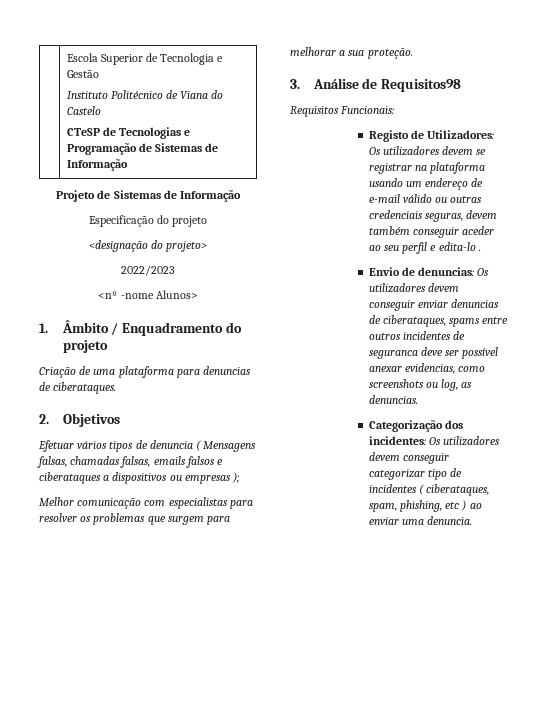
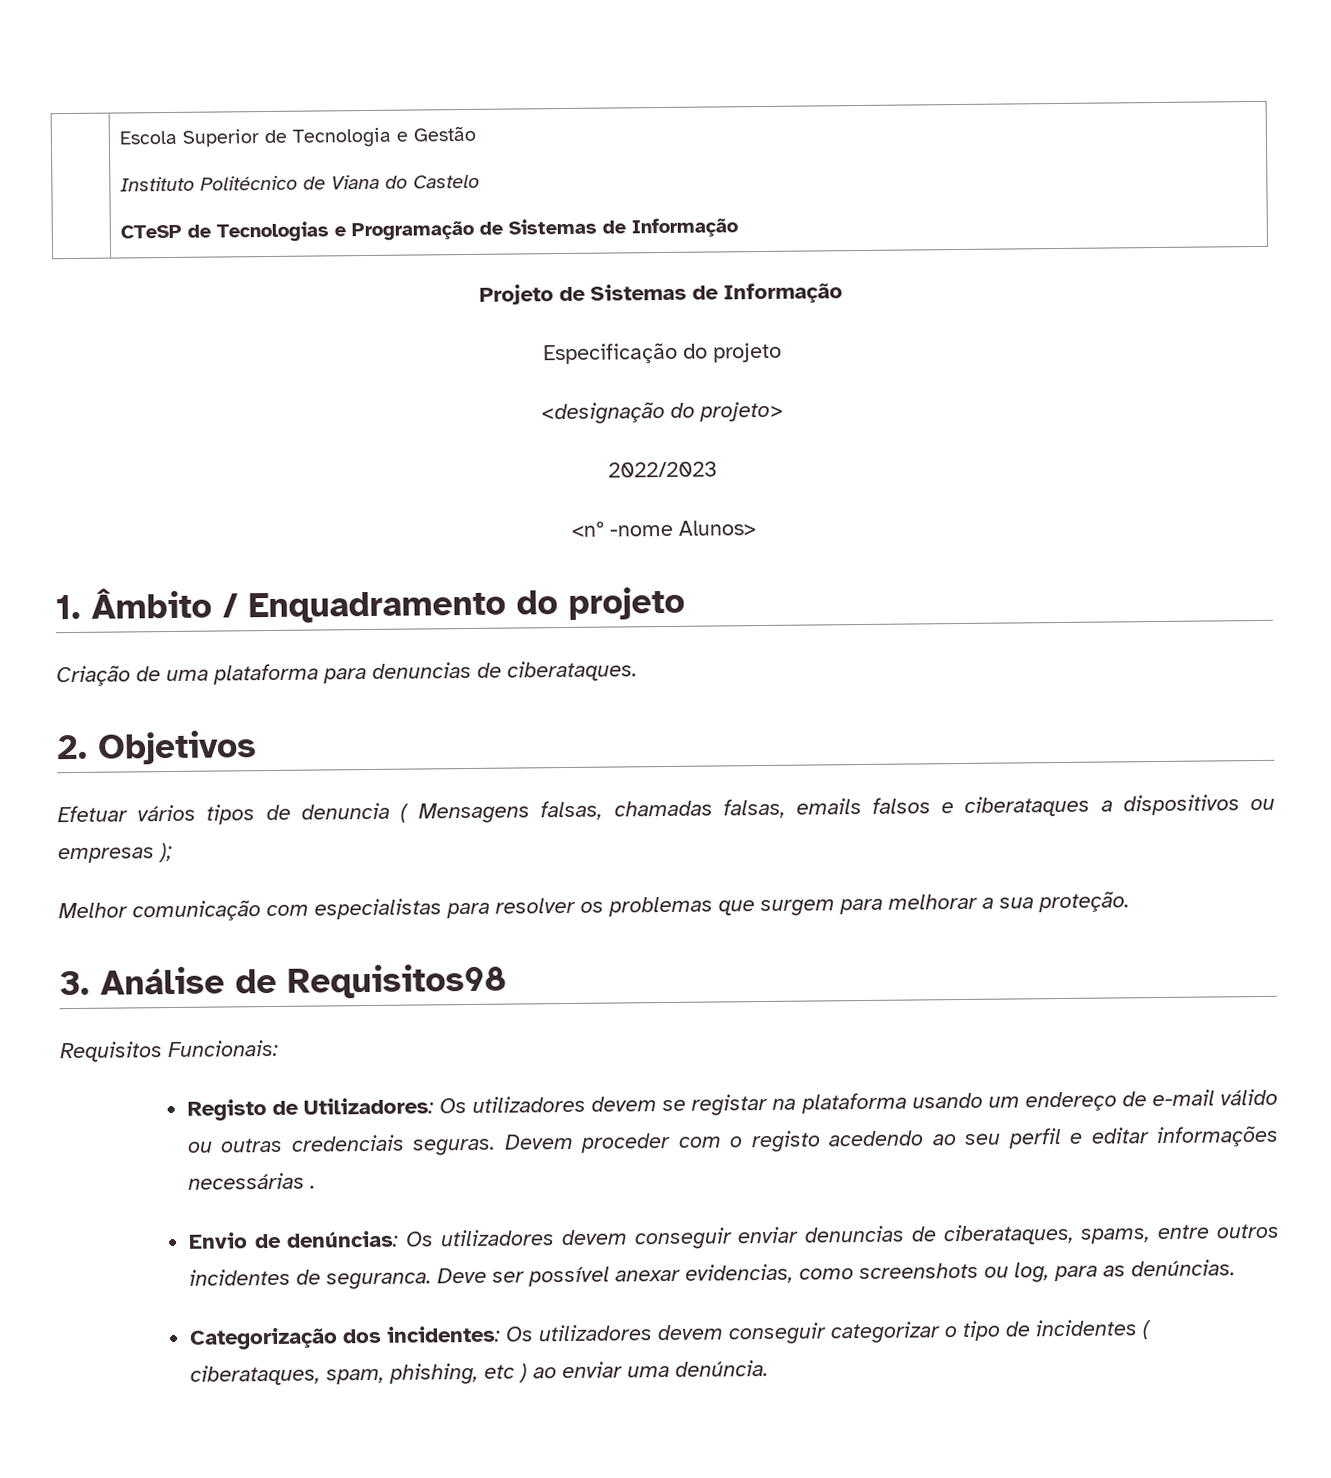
[368,163,412,174] registrar -> [691,1093,769,1116] registar
[424,210,498,222] [368,226,495,238] seguras, devem também conseguir aceder -> [413,1130,925,1156] seguras. Devem proceder com o registo acedendo
[438,242,476,251] edita-lo -> [1090,1125,1280,1148] [187,1172,305,1190] editar informações necessárias
[418,267,475,276] denuncias: -> [286,1230,400,1248] denúncias:
[449,318,481,327] spams -> [1080,1228,1152,1244] spams,
[368,347,443,359] seguranca deve -> [325,1267,487,1290] seguranca. Deve
[461,382,473,388] [368,395,418,404] as denuncias. -> [1053,1259,1236,1282] para as denúncias.
(425, 474) none -> [943,1326,958,1338] o
[427,516,473,525] denuncia. -> [674,1359,769,1377] denúncia.

